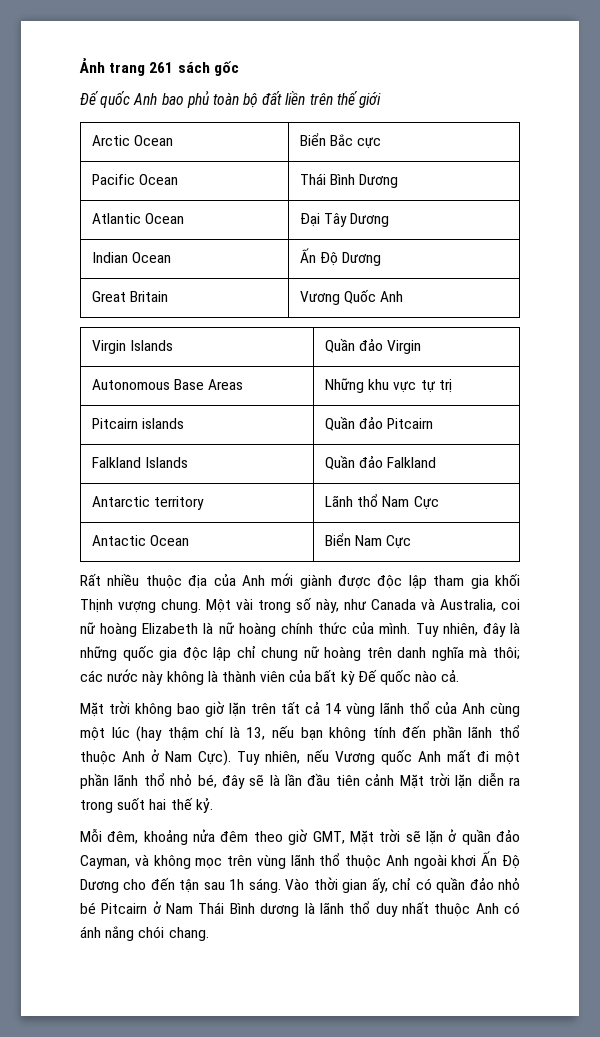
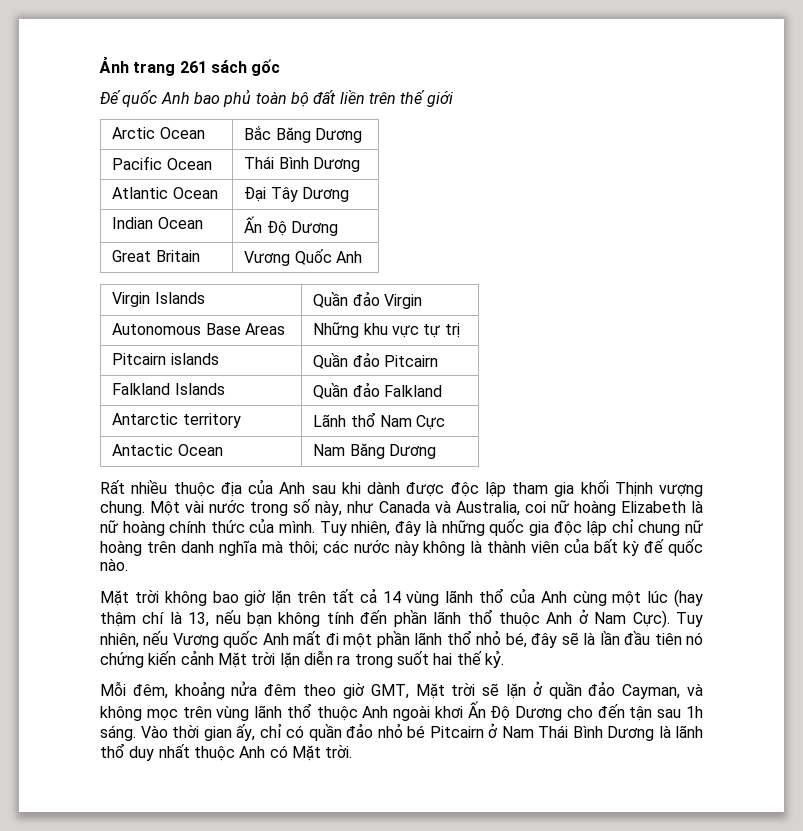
[300,133,382,149] Biển Bắc cực -> [244,126,363,143] Bắc Băng Dương
[325,533,412,549] Biển Nam Cực -> [313,443,437,459] Nam Băng Dương
[271,573,332,589] mới giành -> [311,481,400,494] sau khi dành
(253, 604) none -> [209,500,246,513] nước
[357,669,460,685] Đế quốc nào cả. -> [644,539,703,556] [100,558,128,571] đế quốc nào.
(360, 780) none -> [685,632,703,645] [100,651,177,668] nó chứng kiến
[260,903,300,917] dương -> [607,726,654,741] Dương
[80,926,209,941] ánh nắng chói chang. -> [291,745,353,761] Mặt trời.

